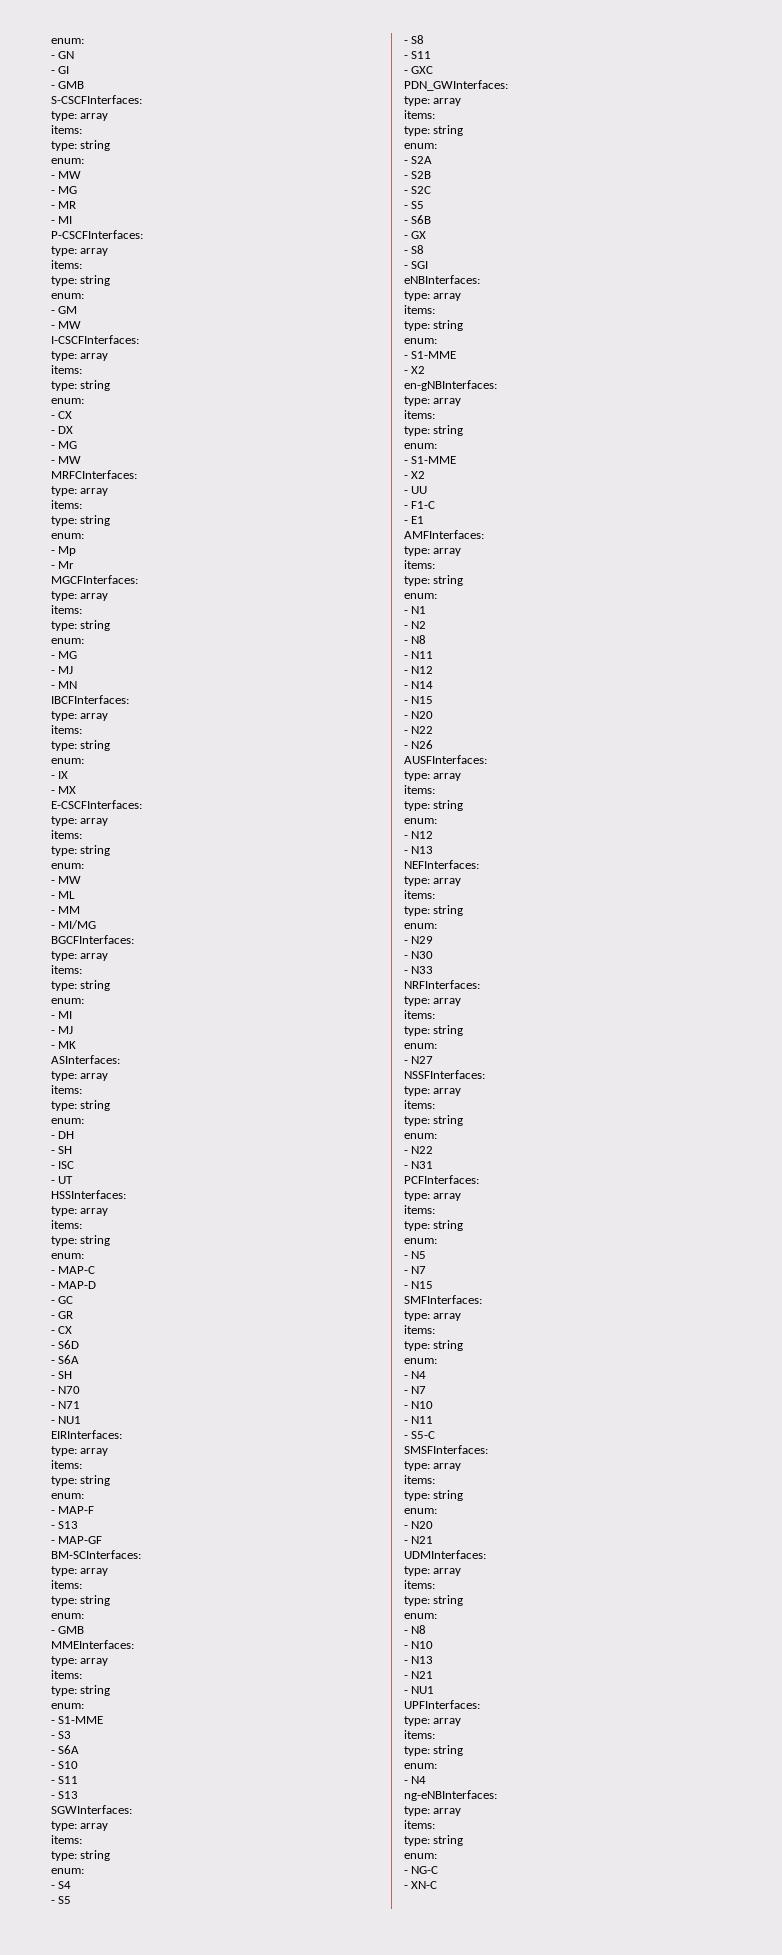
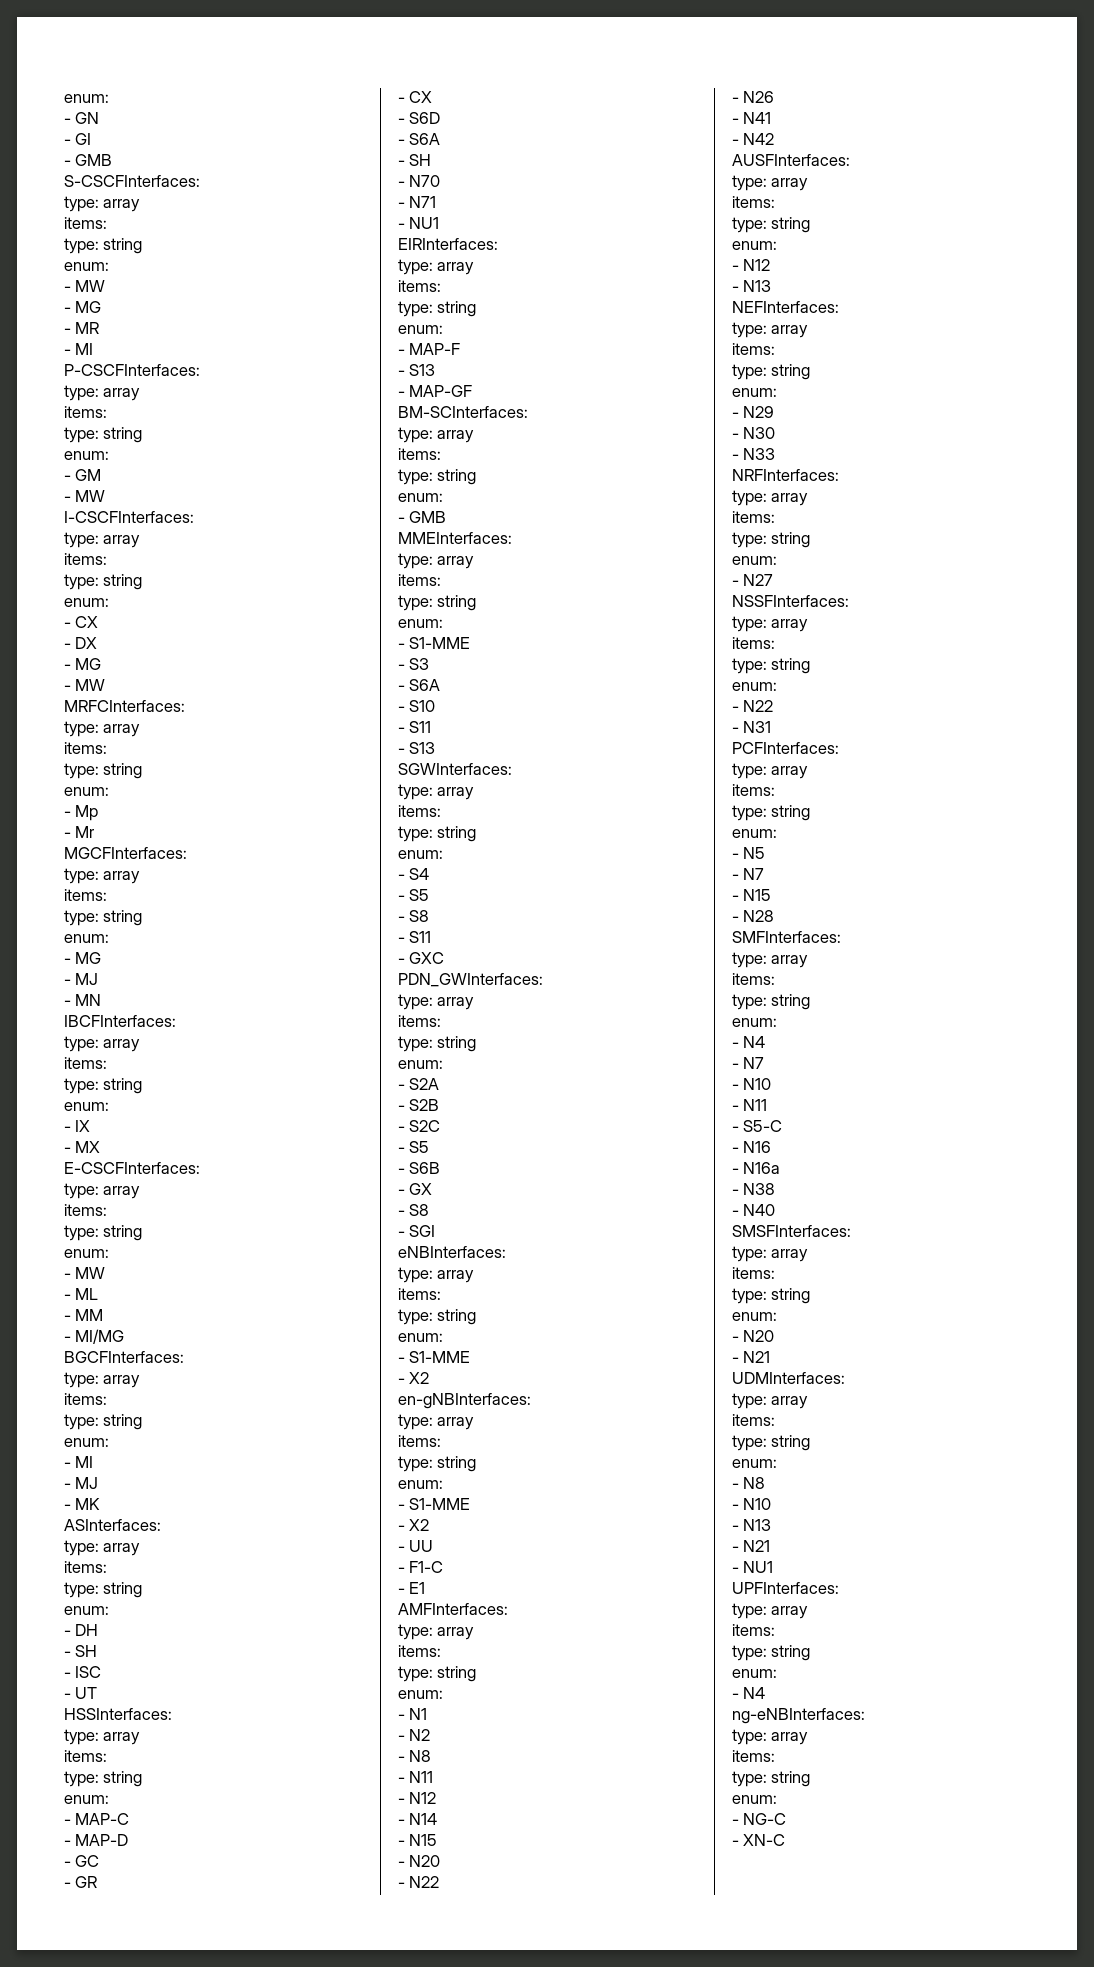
(434, 744) none -> [732,112,772,124] [732,133,775,145] // - N41 // - N42
(434, 1285) none -> [732,910,775,922] // - N28
(436, 1435) none -> [732,1141,772,1153] [732,1162,781,1174] [732,1183,776,1195] [732,1204,776,1216] // - N16 // - N16a // - N38 // - N40

